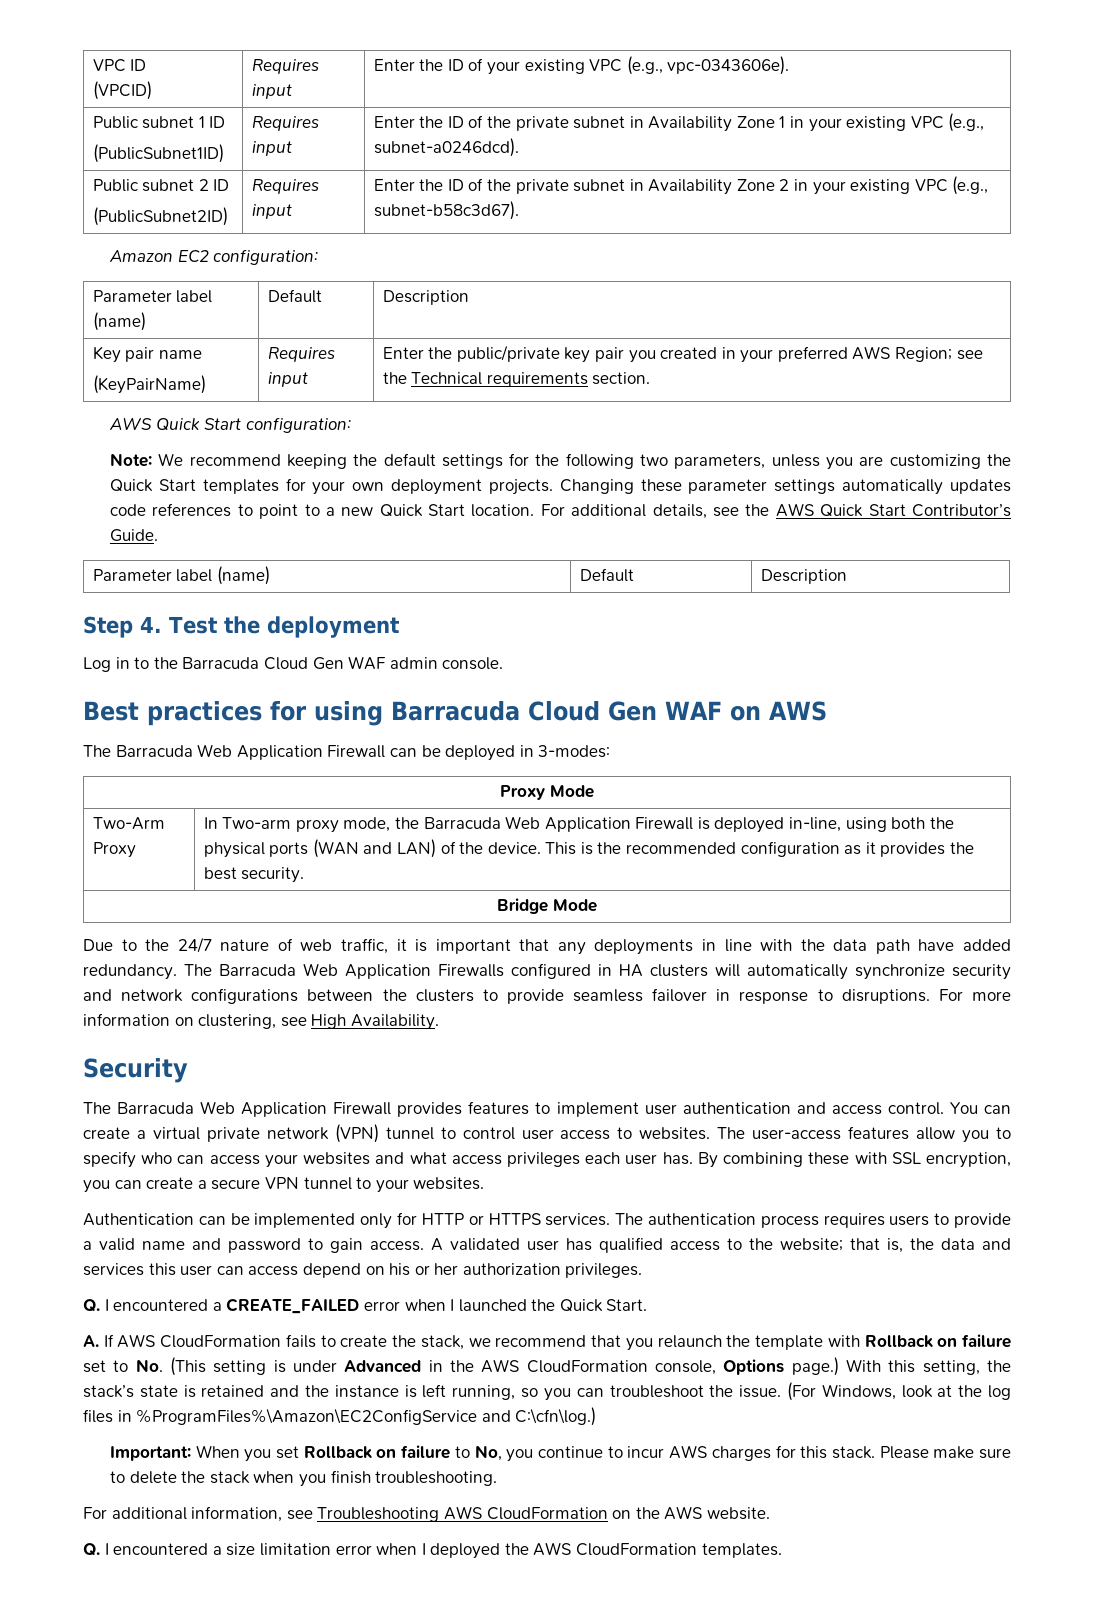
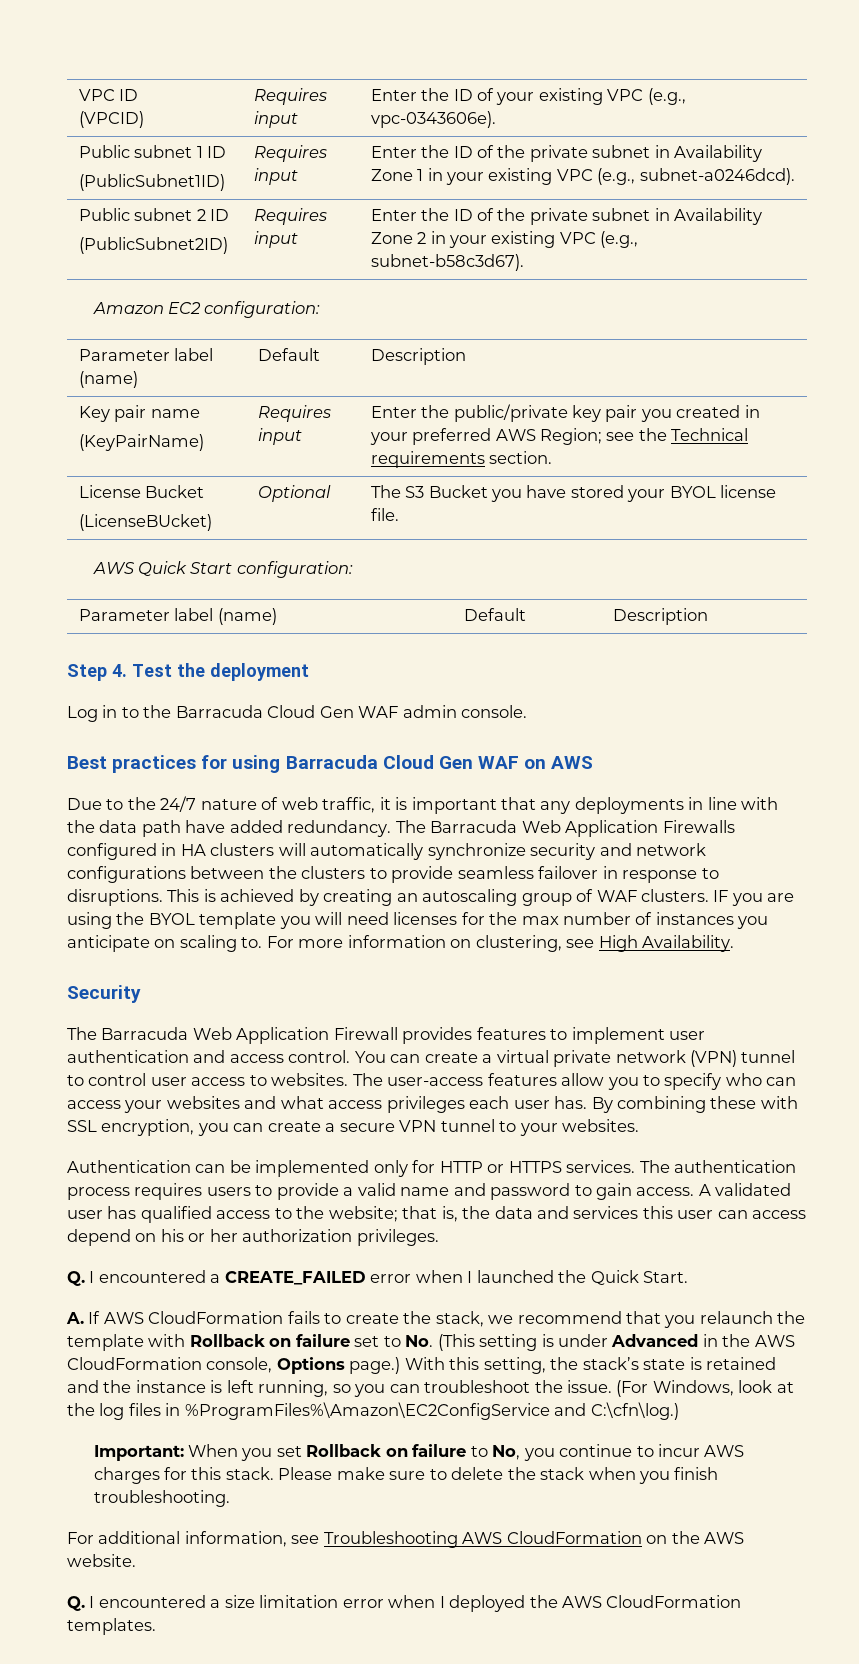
[108,417,351,433] [109,453,1011,470] [109,478,1011,495] [109,503,1012,519] [109,529,158,542] // AWS Quick Start configuration: // Note: We recommend keeping the default settings for the following two parameters, unless you are customizing the Quick Start templates for your own deployment projects. Changing these parameter settings automatically updates code references to point to a new Quick Start location. For additional details, see the AWS Quick Start Contributor’s Guide. -> [78,485,205,498] [78,514,212,531] [257,485,331,502] [370,485,777,502] [370,508,399,521] [92,561,353,578] // License Bucket // (LicenseBUcket) | Optional | The S3 Bucket you have stored your BYOL license file. // AWS Quick Start configuration:
[83,744,611,761] [500,785,594,800] [92,817,165,830] [92,842,136,858] [203,816,954,833] [203,839,975,858] [203,867,305,883] [497,898,597,914] // The Barracuda Web Application Firewall can be deployed in 3-modes: // Proxy Mode // Two-Arm Proxy | In Two-arm proxy mode, the Barracuda Web Application Firewall is deployed in-line, using both the physical ports (WAN and LAN) of the device. This is the recommended configuration as it provides the best security. // Bridge Mode -> (594, 762) none
(930, 996) none -> [167,889,795,906] [67,912,769,929] [67,935,263,952] This is achieved by creating an autoscaling group of WAF clusters. IF you are using the BYOL template you will need licenses for the max number of instances you anticipate on scaling to.

